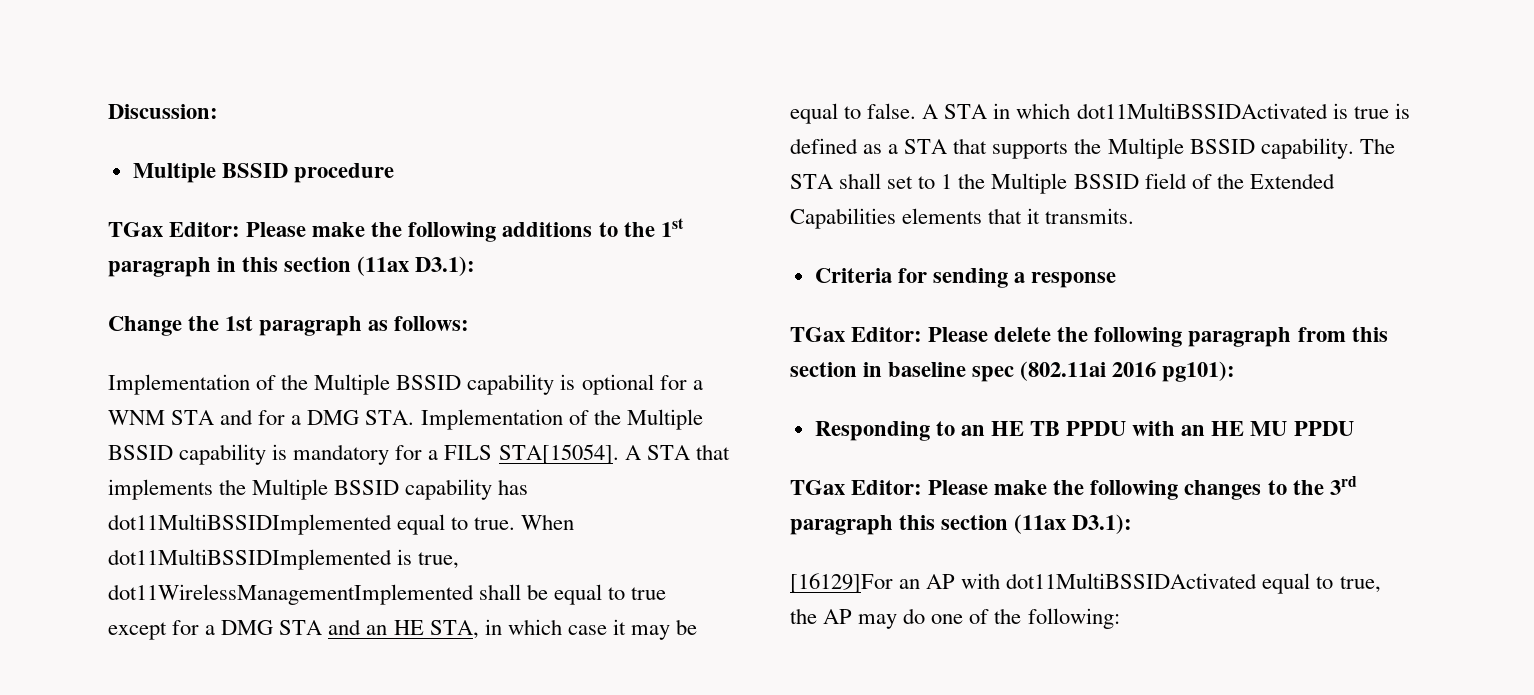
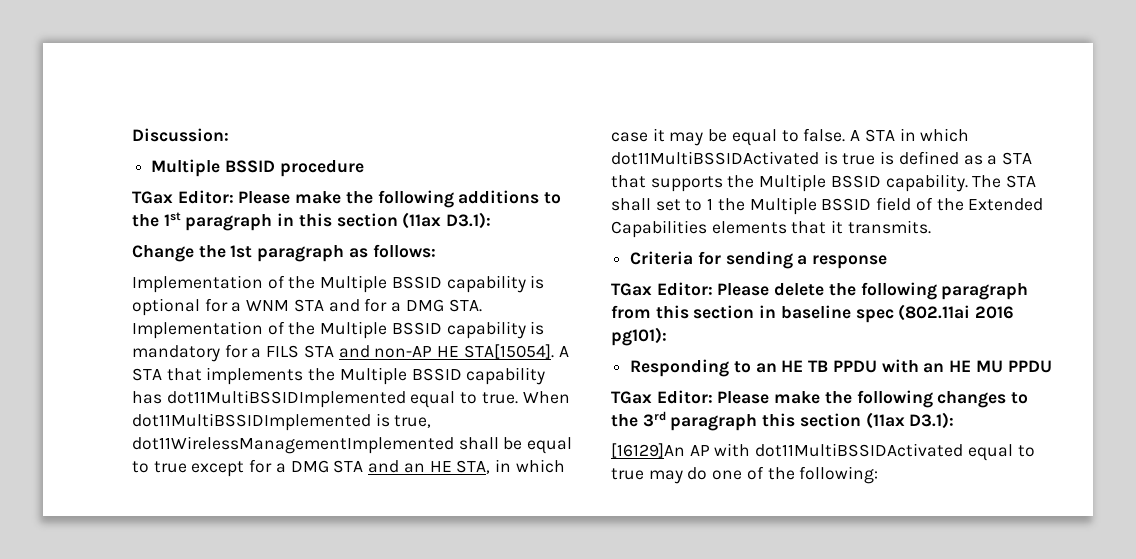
(493, 452) none -> [303,345,460,358] STA and non-AP HE
[790,573,921,593] [16129]For an -> [611,443,685,458] [16129]An
[1339,576,1381,593] [790,608,853,624] true, the AP -> [611,468,644,480] true

